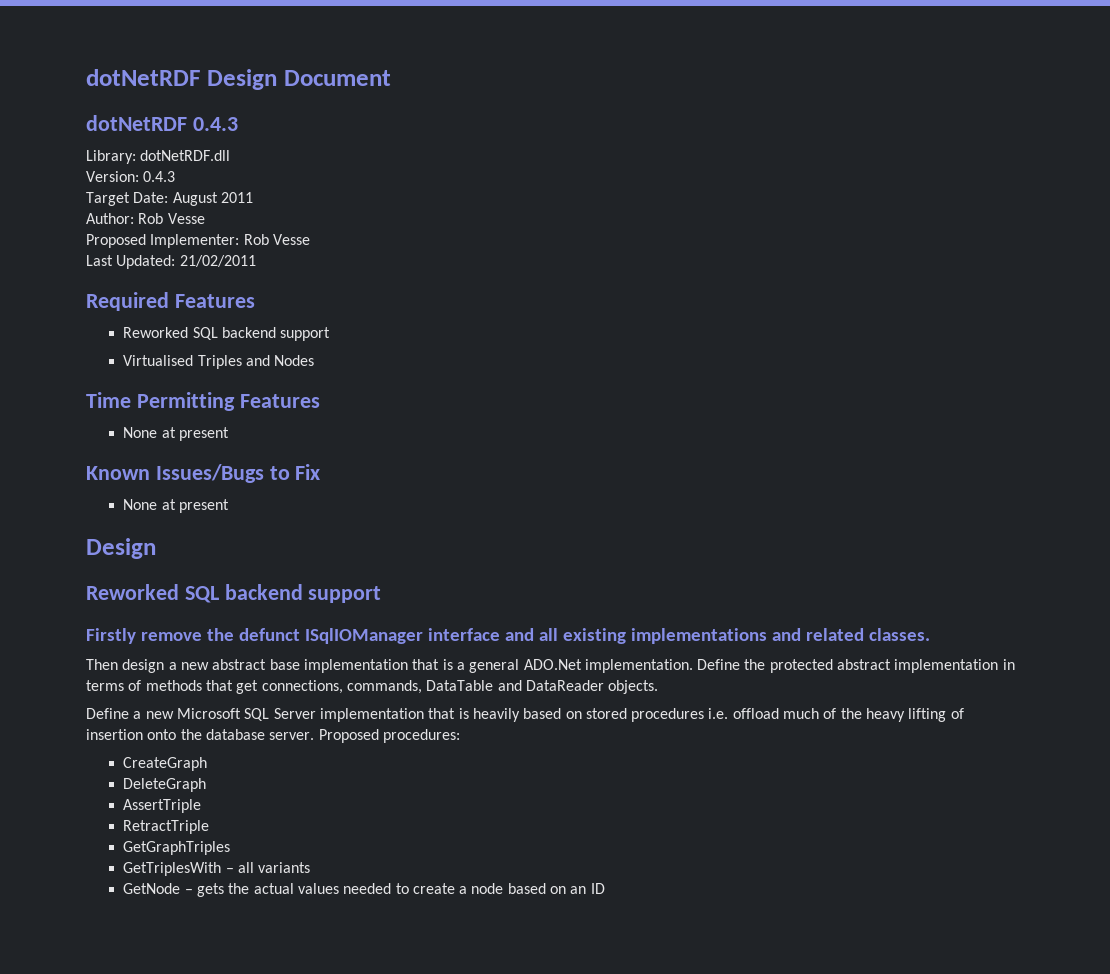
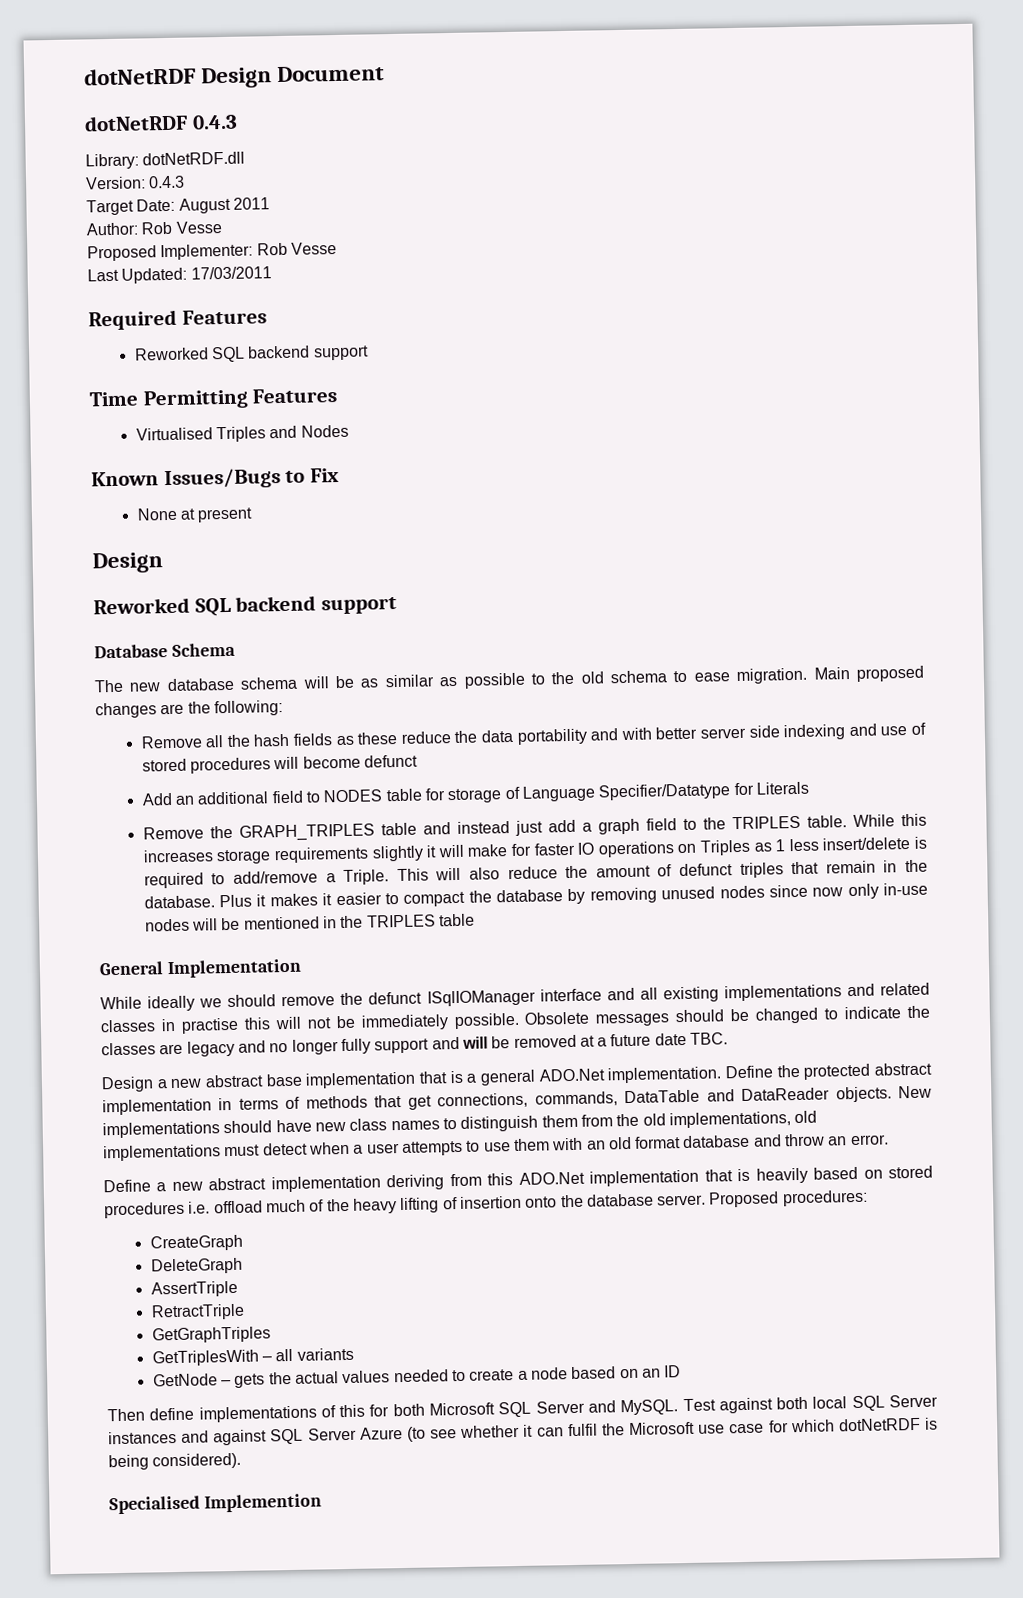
[179,255,256,267] 21/02/2011 -> [190,266,272,280] 17/03/2011
(331, 334) none -> [89,387,338,410] // Time Permitting Features
[86,392,320,411] [123,427,229,441] // Time Permitting Features // None at present -> (349, 431) none
[86,628,136,644] Firstly -> [94,642,236,659] [94,665,925,693] [95,700,283,719] [140,722,927,749] [141,754,418,774] [141,781,809,806] [142,813,928,842] [142,836,927,865] [143,859,928,889] [143,882,928,909] [144,913,475,932] [99,958,302,979] [100,994,277,1012] Database Schema // The new database schema will be as similar as possible to the old schema to ease migration. Main proposed changes are the following: // Remove all the hash fields as these reduce the data portability and with better server side indexing and use of stored procedures will become defunct // Add an additional field to NODES table for storage of Language Specifier/Datatype for Literals // Remove the GRAPH_TRIPLES table and instead just add a graph field to the TRIPLES table. While this increases storage requirements slightly it will make for faster IO operations on Triples as 1 less insert/delete is required to add/remove a Triple. This will also reduce the amount of defunct triples that remain in the database. Plus it makes it easier to compact the database by removing unused nodes since now only in-use nodes will be mentioned in the TRIPLES table // General Implementation // While ideally we should
[868,628,930,641] [86,659,165,673] classes. // Then design -> [100,1005,930,1034] [101,1032,729,1057] [101,1076,154,1093] classes in practise this will not be immediately possible. Obsolete messages should be changed to indicate the classes are legacy and no longer fully support and will be removed at a future date TBC. // Design
[86,708,316,721] // Define a new Microsoft SQL Server -> [897,1085,932,1099] [102,1110,818,1139] [103,1133,889,1162] [103,1171,585,1193] New implementations should have new class names to distinguish them from the old implementations, old implementations must detect when a user attempts to use them with an old format database and throw an error. // Define a new abstract implementation deriving from this ADO.Net
(605, 888) none -> [107,1394,938,1423] [108,1417,938,1446] [108,1452,242,1471] [109,1493,322,1515] // Then define implementations of this for both Microsoft SQL Server and MySQL. Test against both local SQL Server instances and against SQL Server Azure (to see whether it can fulfil the Microsoft use case for which dotNetRDF is being considered). // Specialised Implemention

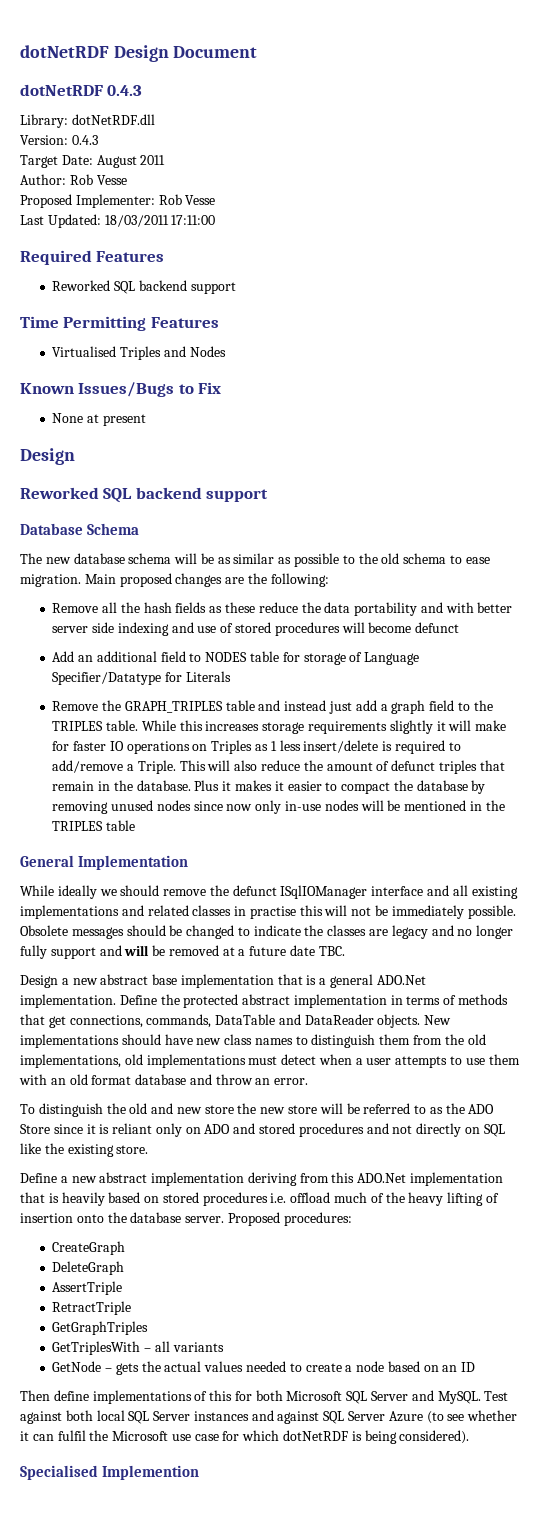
[190,266,272,280] 17/03/2011 -> [104,215,216,227] 18/03/2011 17:11:00
(889, 1140) none -> [20,1103,495,1117] [20,1123,505,1137] [20,1143,149,1157] // To distinguish the old and new store the new store will be referred to as the ADO Store since it is reliant only on ADO and stored procedures and not directly on SQL like the existing store.

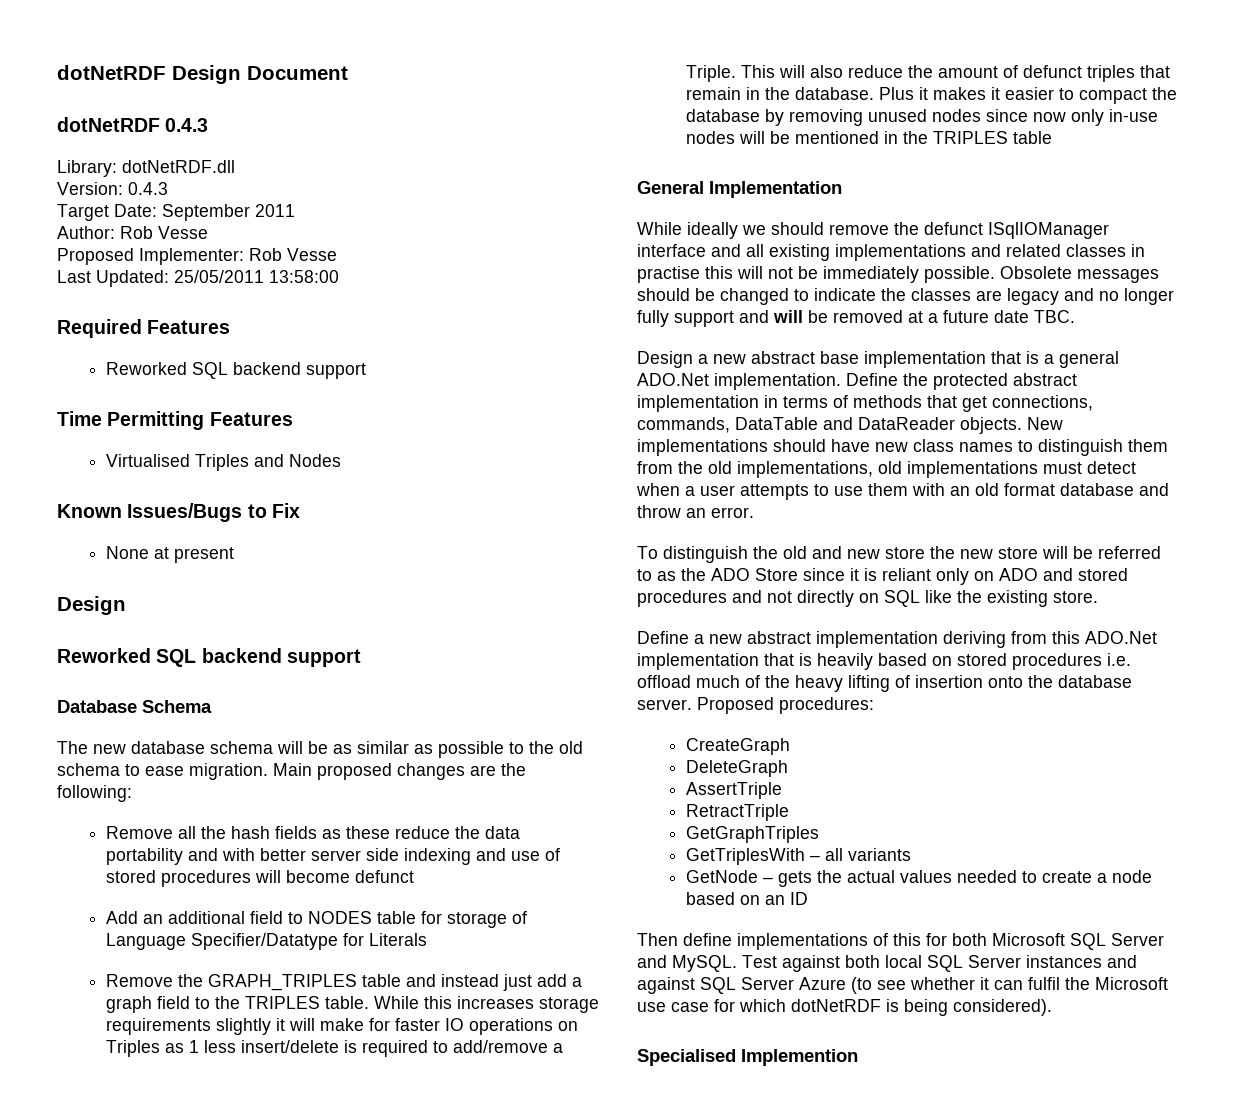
[96,155,137,168] August -> [162,204,250,221] September
[104,215,216,227] 18/03/2011 17:11:00 -> [174,270,339,283] 25/05/2011 13:58:00

